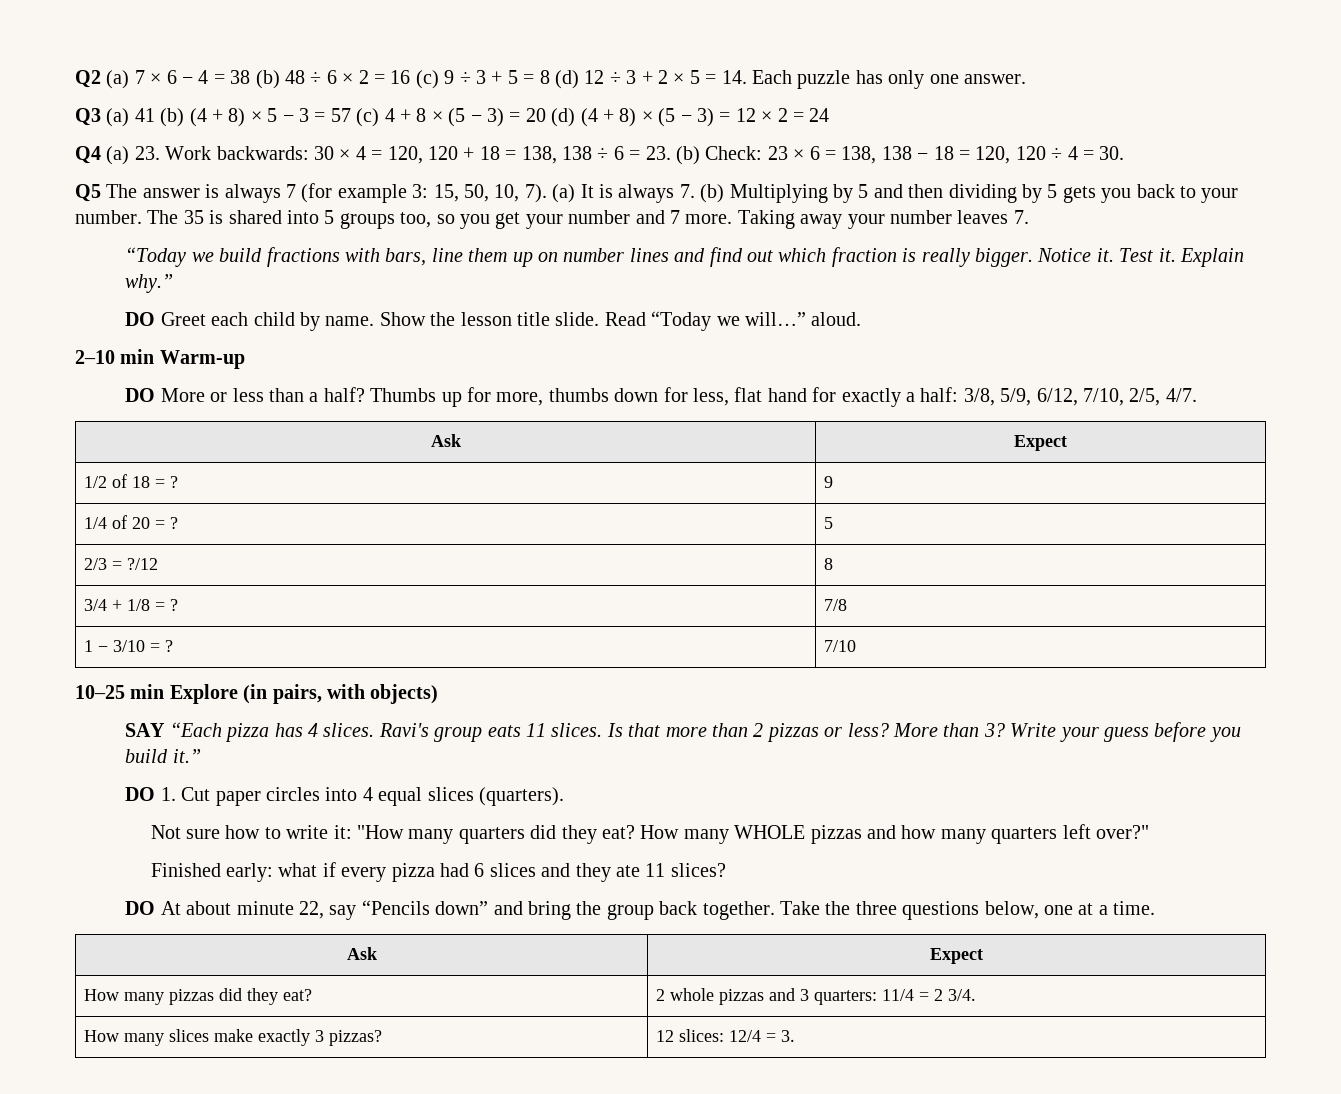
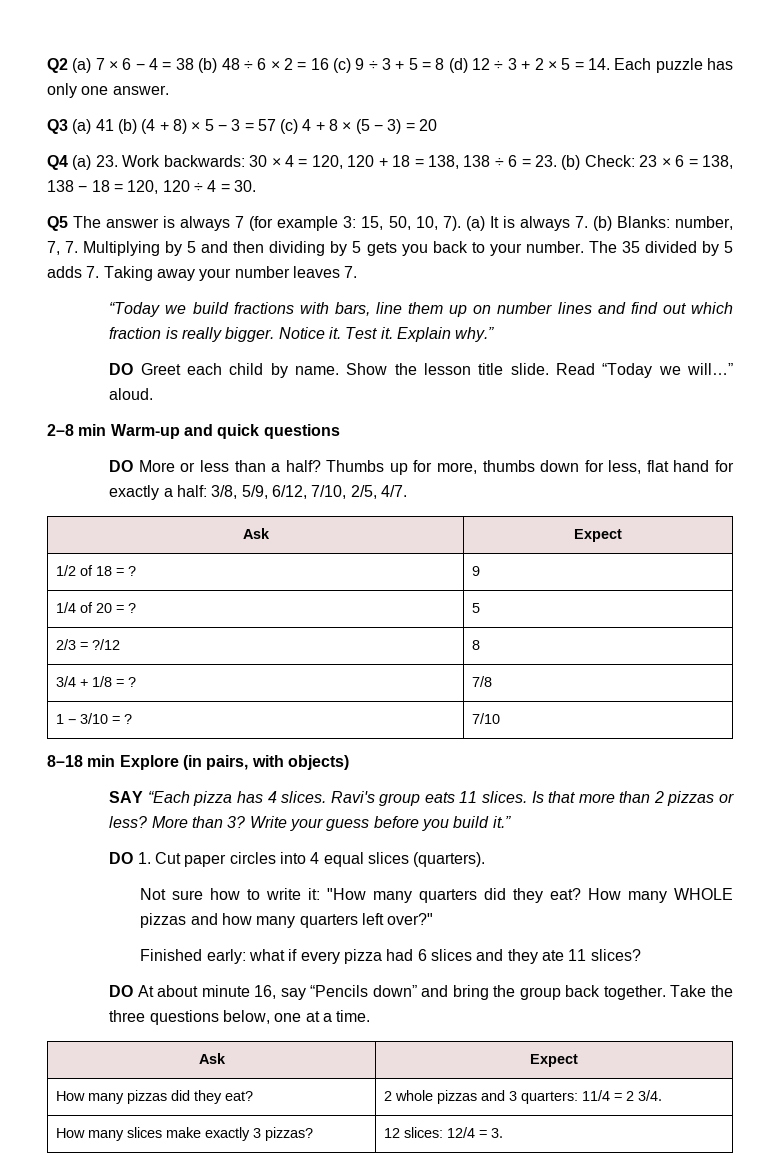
[551,108,830,127] (d) (4 + 8) × (5 − 3) = 12 × 2 = 24 -> (438, 125) none
(725, 193) none -> [616,216,733,230] [47,241,79,255] Blanks: number, 7, 7.
[209,210,733,229] is shared into 5 groups too, so you get your number and 7 more. -> [644,241,733,256] [47,266,100,278] divided by 5 adds 7.
[75,350,115,364] 2–10 -> [47,424,74,436] 2–8
(245, 359) none -> [183,424,340,439] and quick questions
[75,685,125,699] 10–25 -> [47,755,83,767] 8–18
[299,901,325,919] 22, -> [254,985,277,999] 16,

